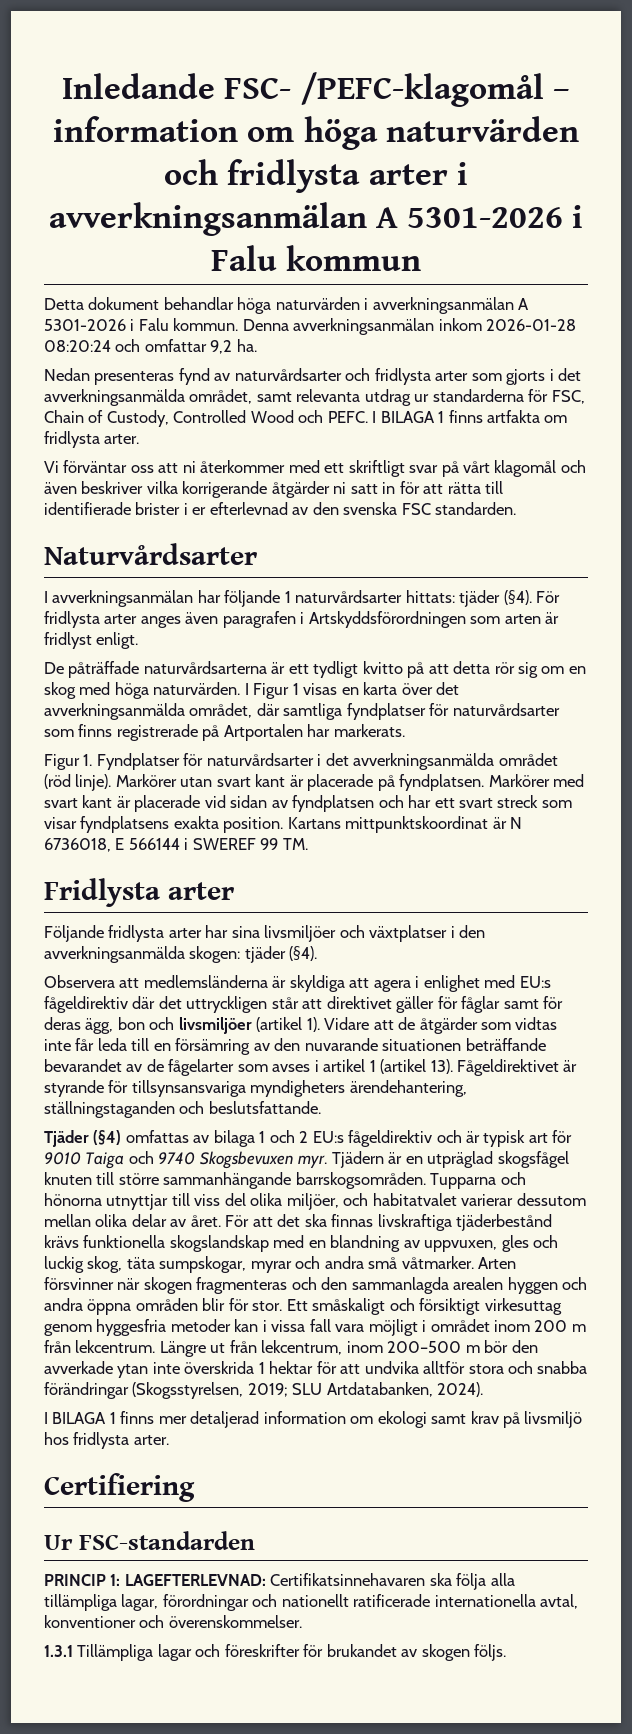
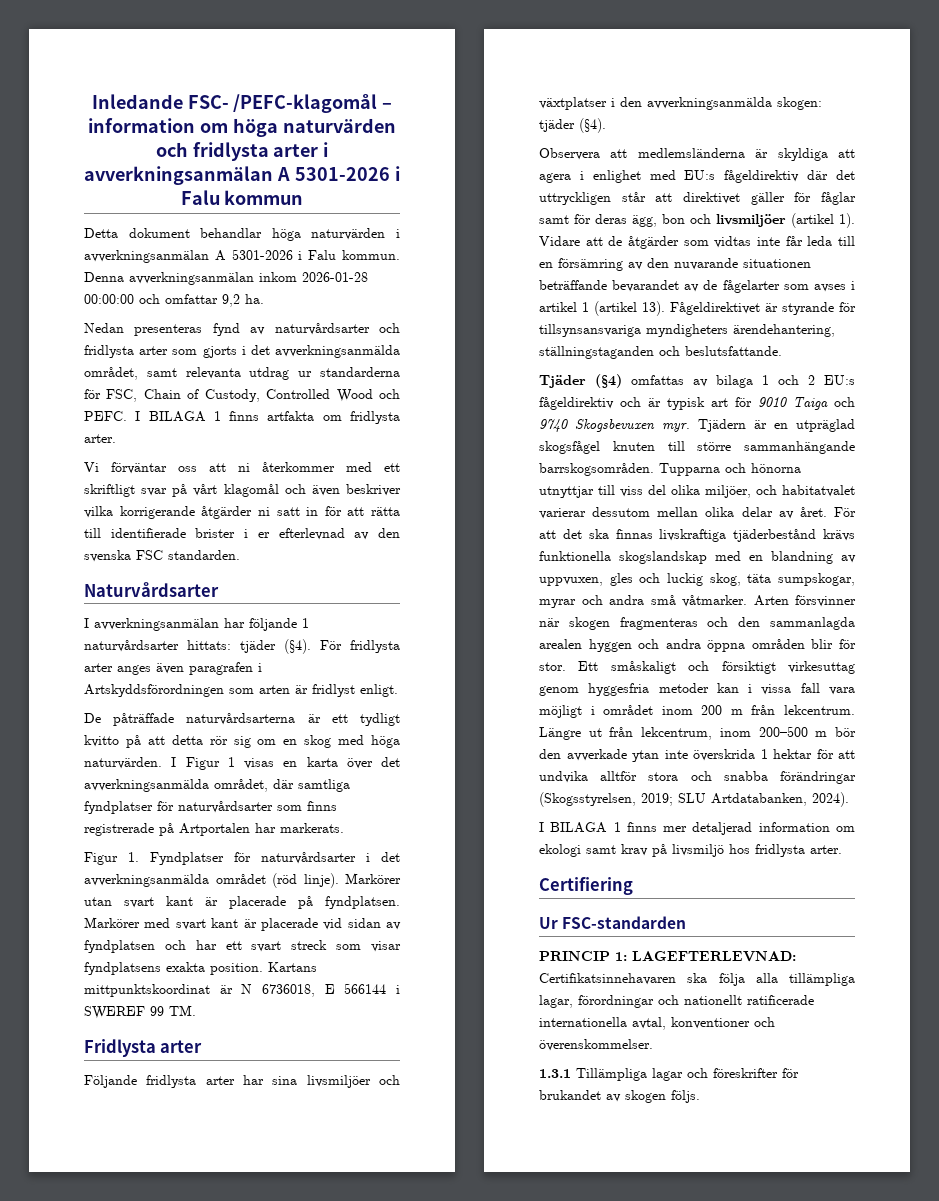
[44,340,111,352] 08:20:24 -> [84,294,134,304] 00:00:00

